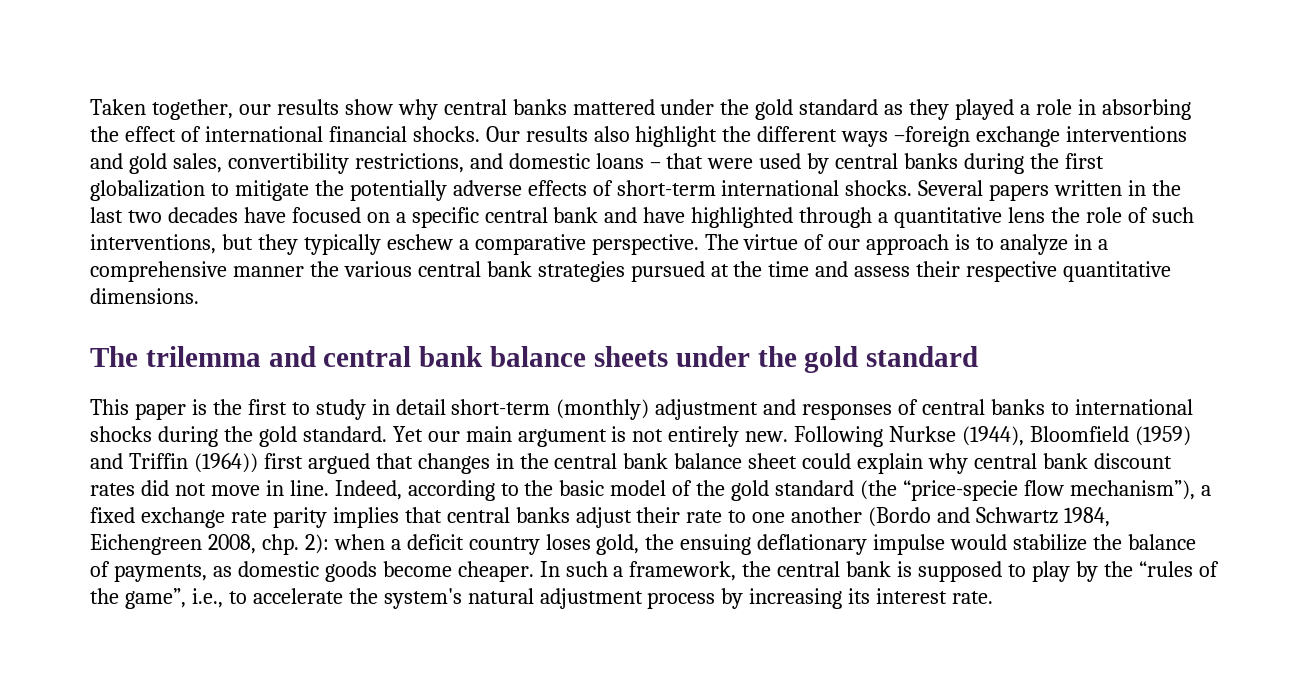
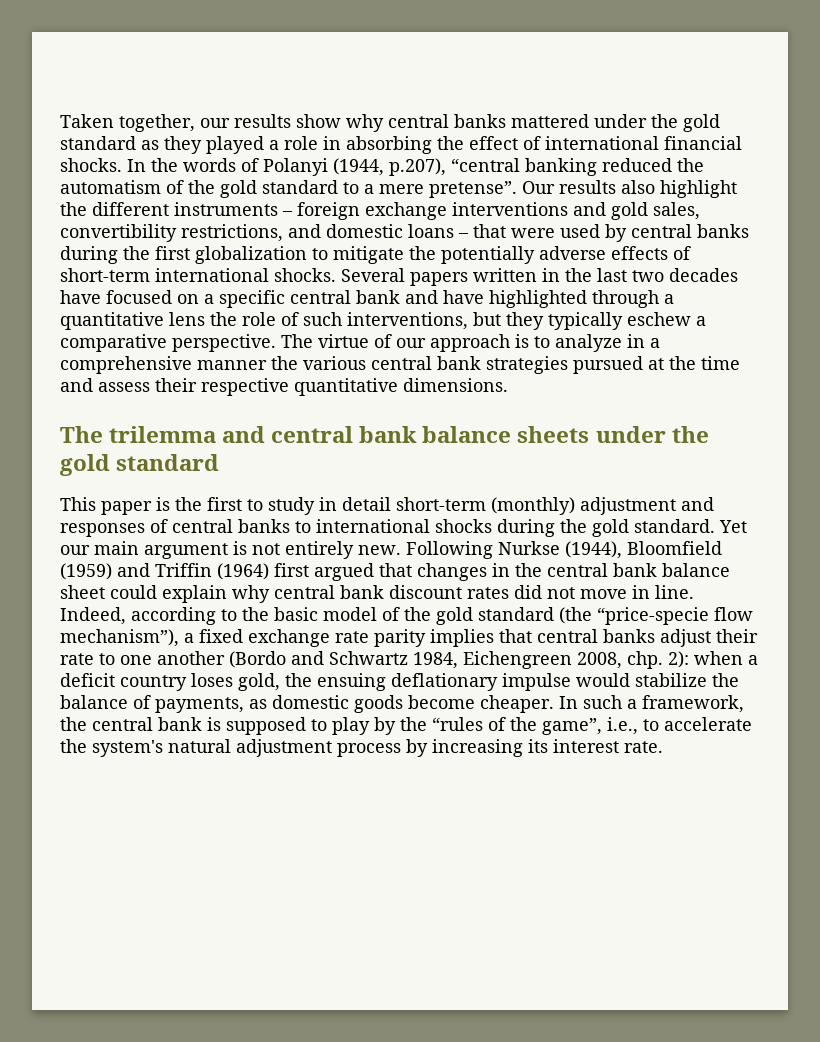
(480, 134) none -> [127,158,704,176] [60,180,517,198] In the words of Polanyi (1944, p.207), “central banking reduced the automatism of the gold standard to a mere pretense”.
[841,126,971,147] ways –foreign -> [174,202,360,220] instruments – foreign
[193,453,258,473] (1964)) -> [217,563,269,580] (1964)

